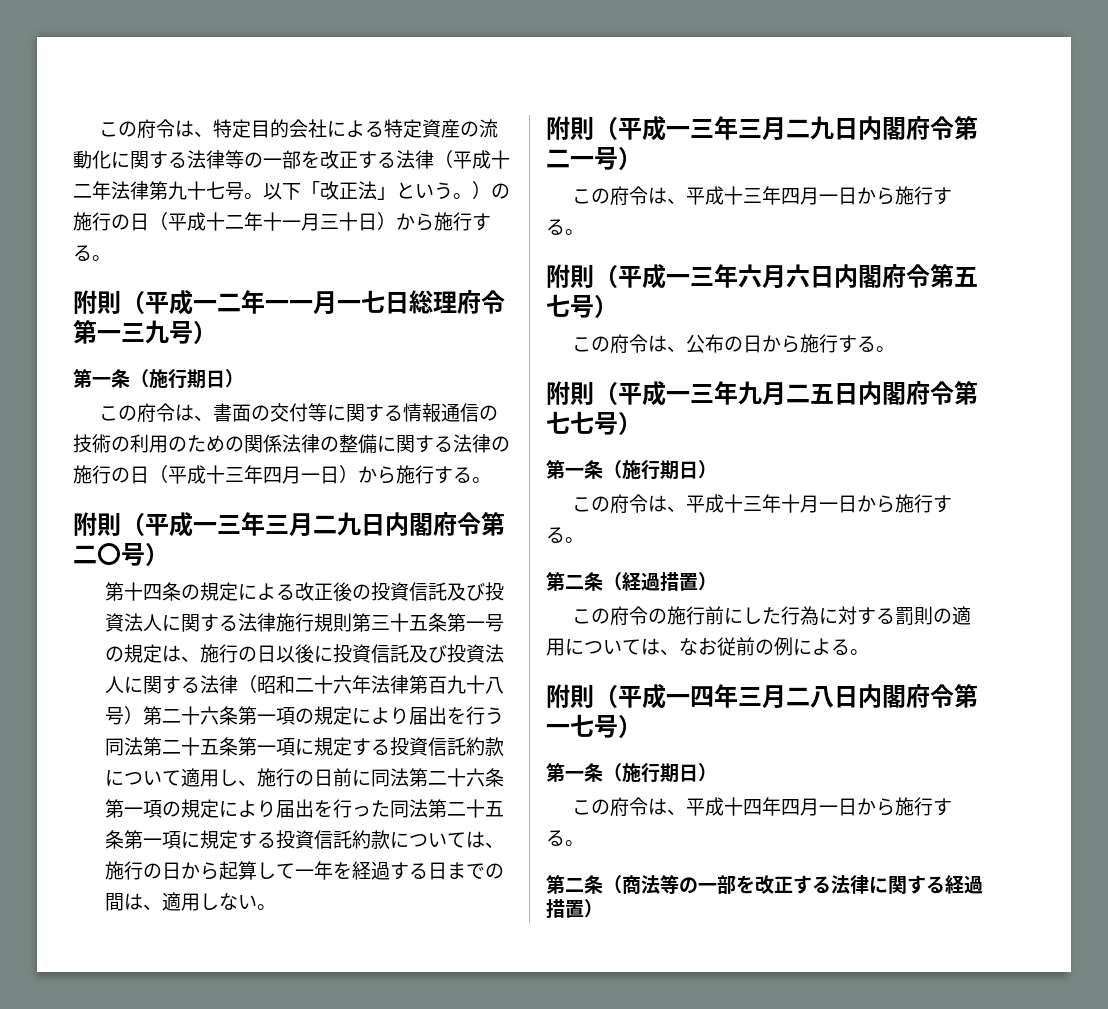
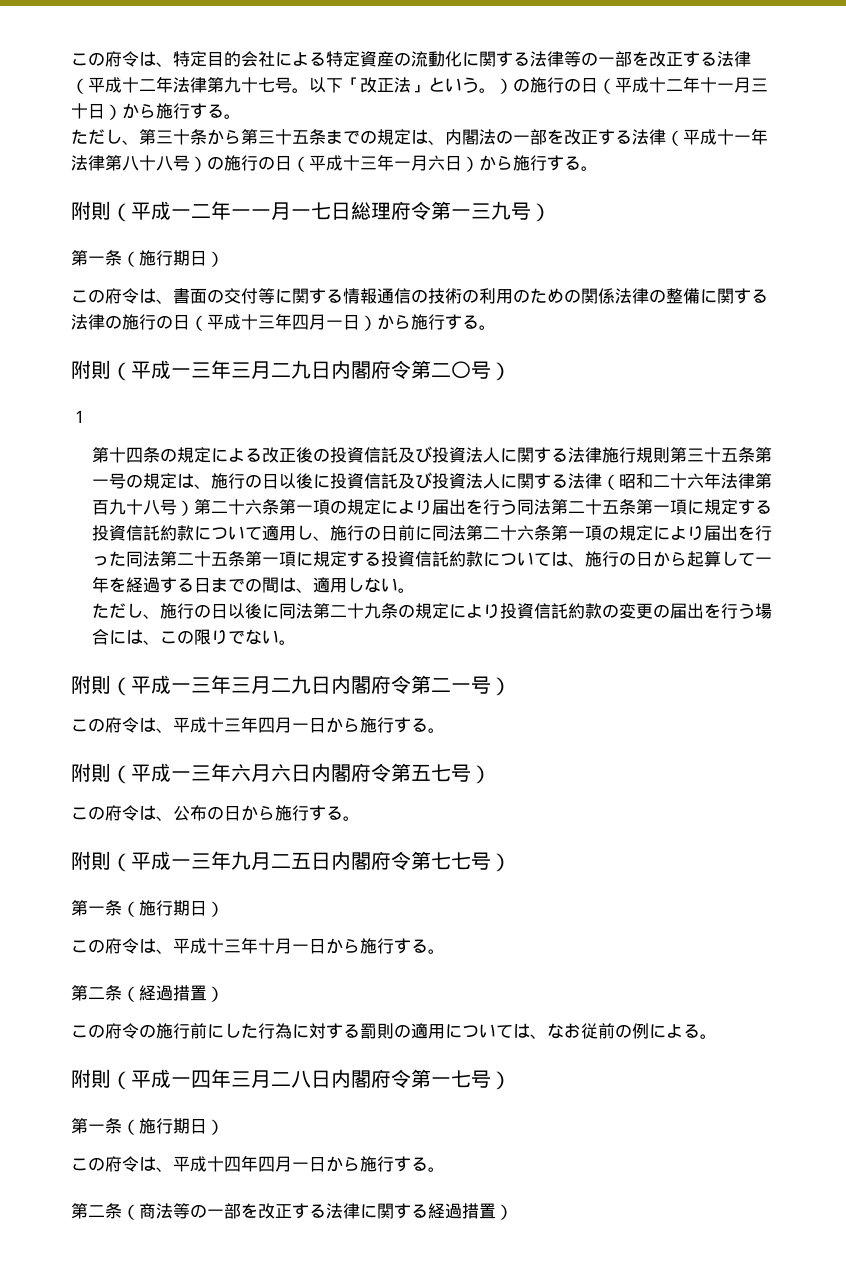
(111, 258) none -> [71,128,768,146] [71,154,598,172] // ただし、第三十条から第三十五条までの規定は、内閣法の一部を改正する法律（平成十一年法律第八十八号）の施行の日（平成十三年一月六日）から施行する。
(169, 554) none -> [71,410,88,423] // １
(277, 907) none -> [91,603,772,619] [91,629,296,645] // ただし、施行の日以後に同法第二十九条の規定により投資信託約款の変更の届出を行う場合には、この限りでない。

